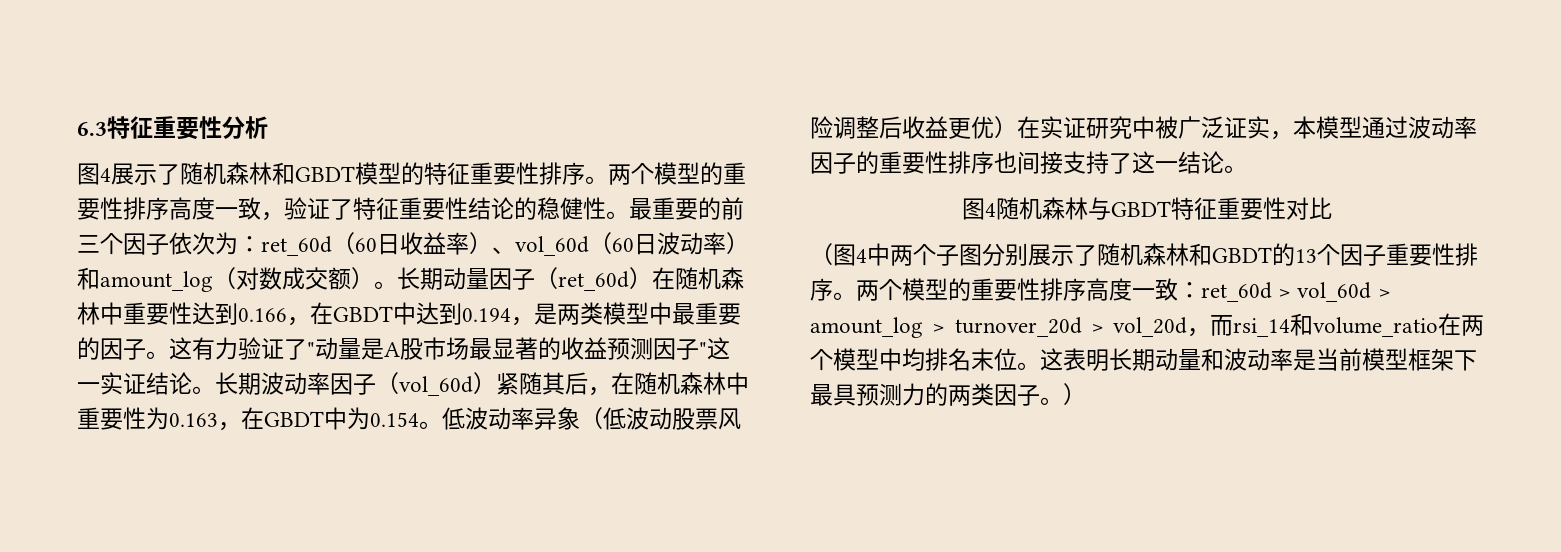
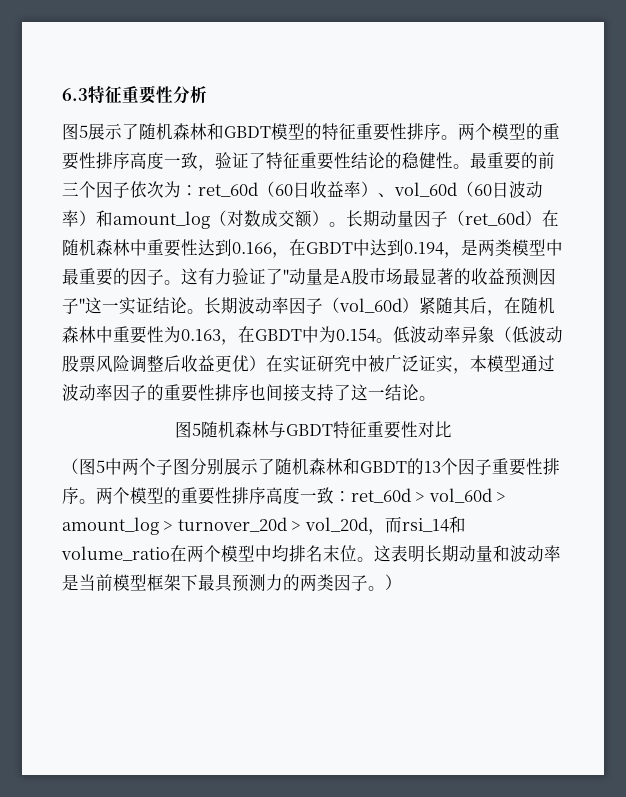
[100,168,111,182] 4 -> [79,125,88,138] 5
[985,203,996,217] 4 -> [191,423,201,436] 5
[856,249,867,263] 4 -> [96,460,105,473] 5

